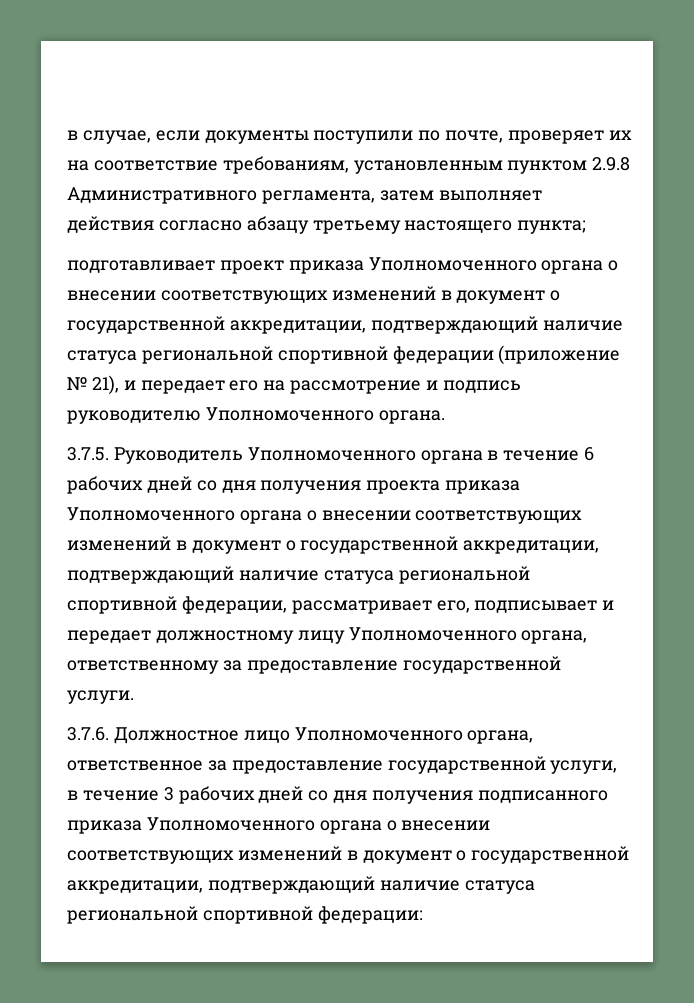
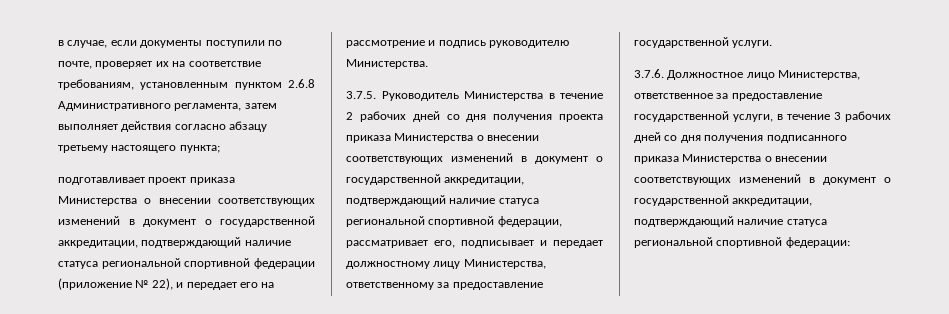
[592,157,631,171] 2.9.8 -> [288,79,315,88] 2.6.8
[368,257,604,274] Уполномоченного органа -> [58,196,137,206] Министерства
[91,375,119,395] 21), -> [151,278,173,290] 22),
[205,407,445,424] Уполномоченного органа. -> [346,59,428,69] Министерства.
[247,447,595,464] Уполномоченного органа в течение 6 -> [464,91,603,101] [346,112,353,120] Министерства в течение 2
[67,507,302,524] Уполномоченного органа -> [394,133,474,143] Министерства
[348,627,588,644] Уполномоченного органа, -> [463,259,546,269] Министерства,
[294,727,534,744] Уполномоченного органа, -> [778,70,861,80] Министерства,
[146,817,382,834] Уполномоченного органа -> [682,154,762,164] Министерства

